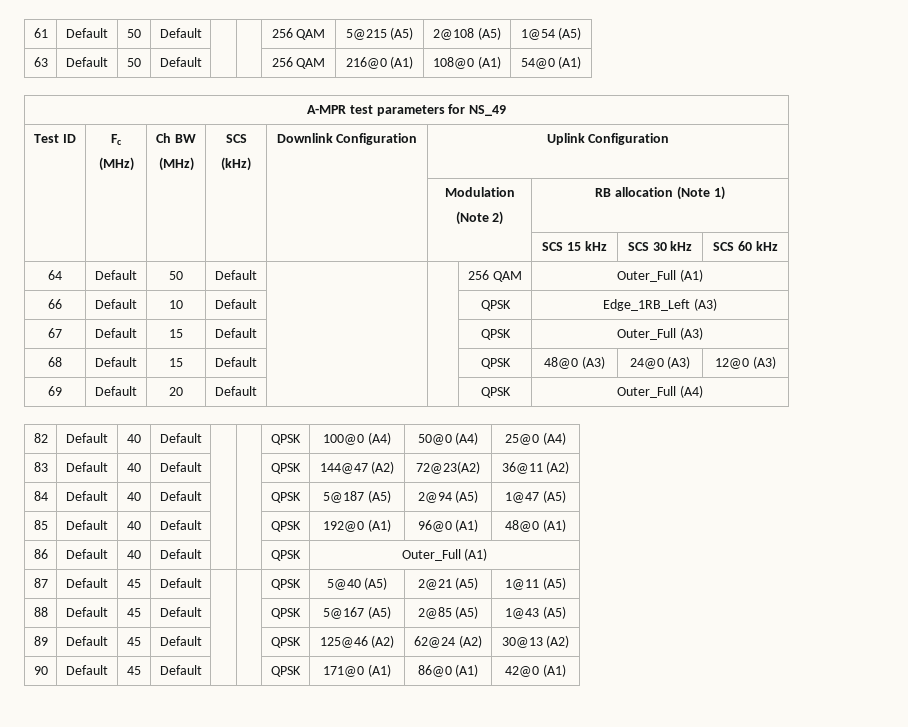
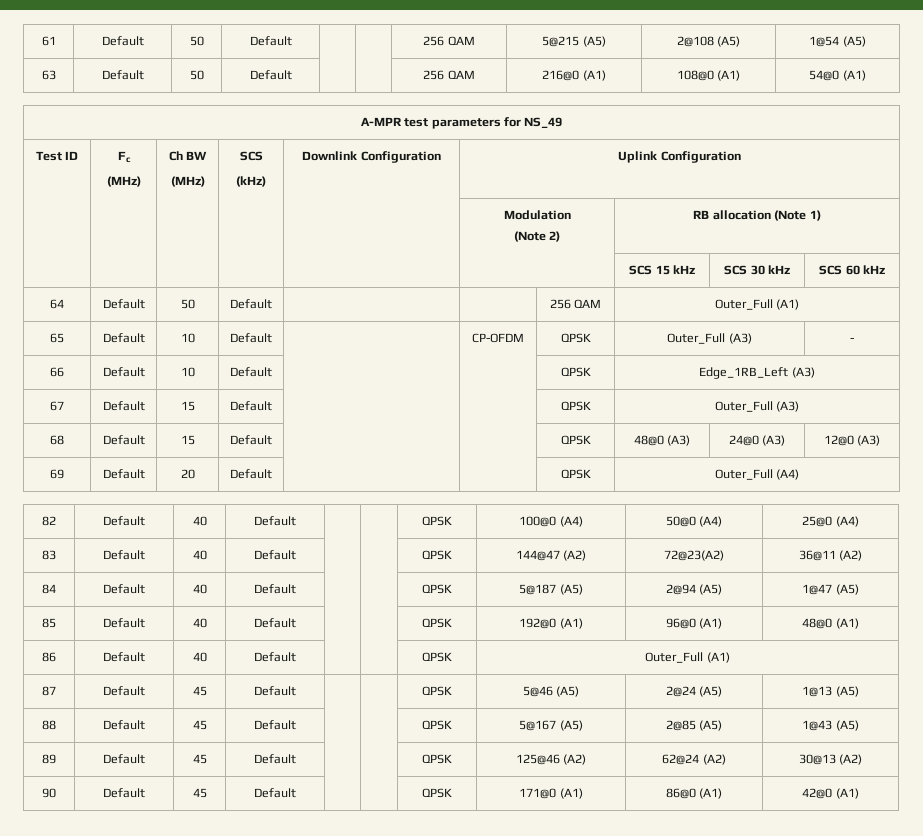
(703, 275) none -> [50,333,64,343] [102,333,145,343] [180,333,195,343] [229,333,272,343] [472,333,524,343] [560,333,591,343] [667,333,752,344] [850,337,854,342] // 65 | Default | 10 | Default | | CP-OFDM | QPSK | Outer_Full (A3) | -
[326,577,388,590] [417,577,479,590] [505,579,540,590] 5@40 (A5) | 2@21 (A5) | 1@11 -> [522,686,580,697] [665,686,723,697] [802,686,833,697] 5@46 (A5) | 2@24 (A5) | 1@13

